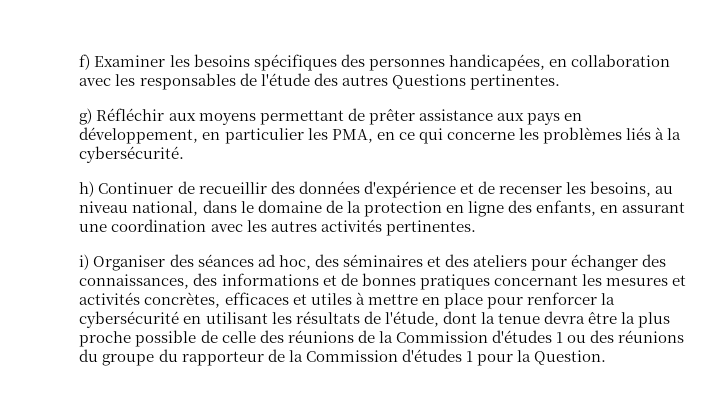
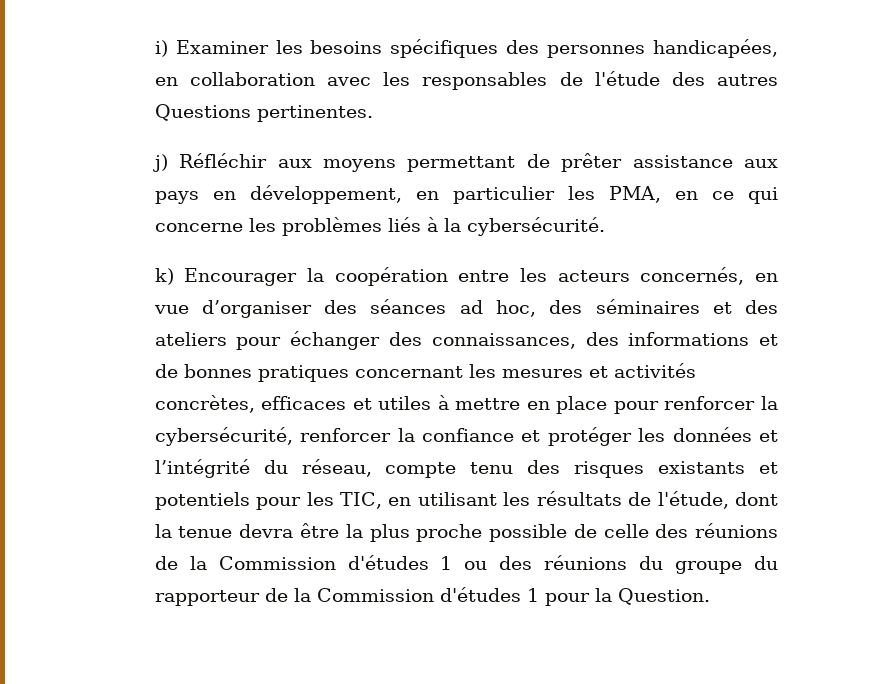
[79,54,91,70] f) -> [154,40,168,57] i)
[79,108,93,125] g) -> [152,154,168,172] j)
[79,181,674,198] [79,200,686,217] [79,219,476,236] [79,254,166,271] h) Continuer de recueillir des données d'expérience et de recenser les besoins, au niveau national, dans le domaine de la protection en ligne des enfants, en assurant une coordination avec les autres activités pertinentes. // i) Organiser -> [154,267,778,286] [153,300,312,318] k) Encourager la coopération entre les acteurs concernés, en vue d’organiser
[79,311,180,328] cybersécurité -> [154,427,778,446] [154,459,778,478] [154,492,383,510] cybersécurité, renforcer la confiance et protéger les données et l’intégrité du réseau, compte tenu des risques existants et potentiels pour les TIC,

